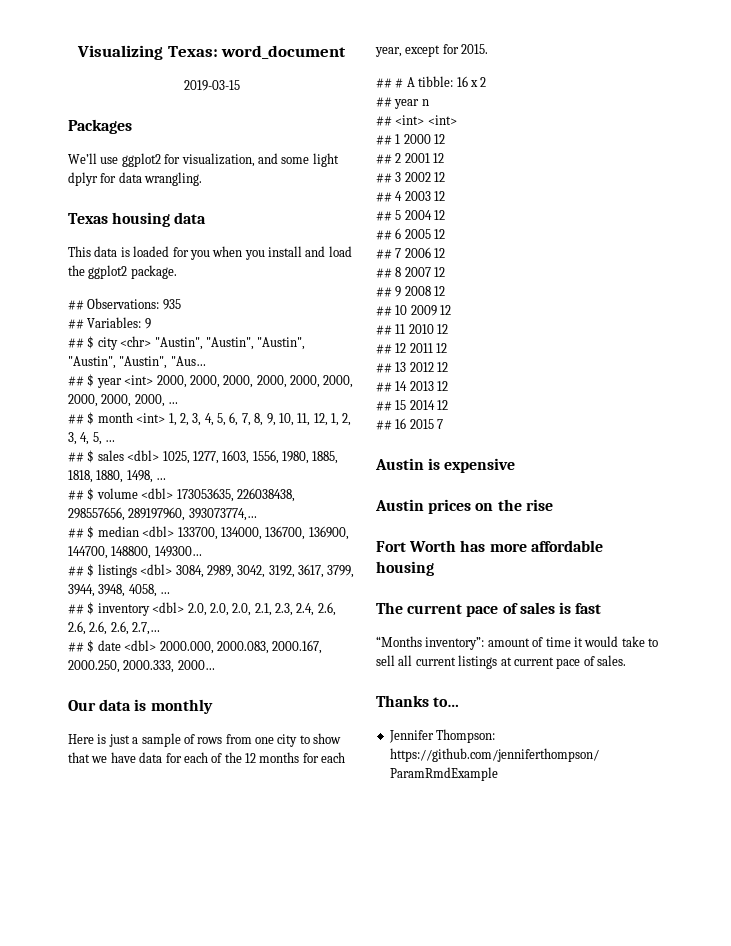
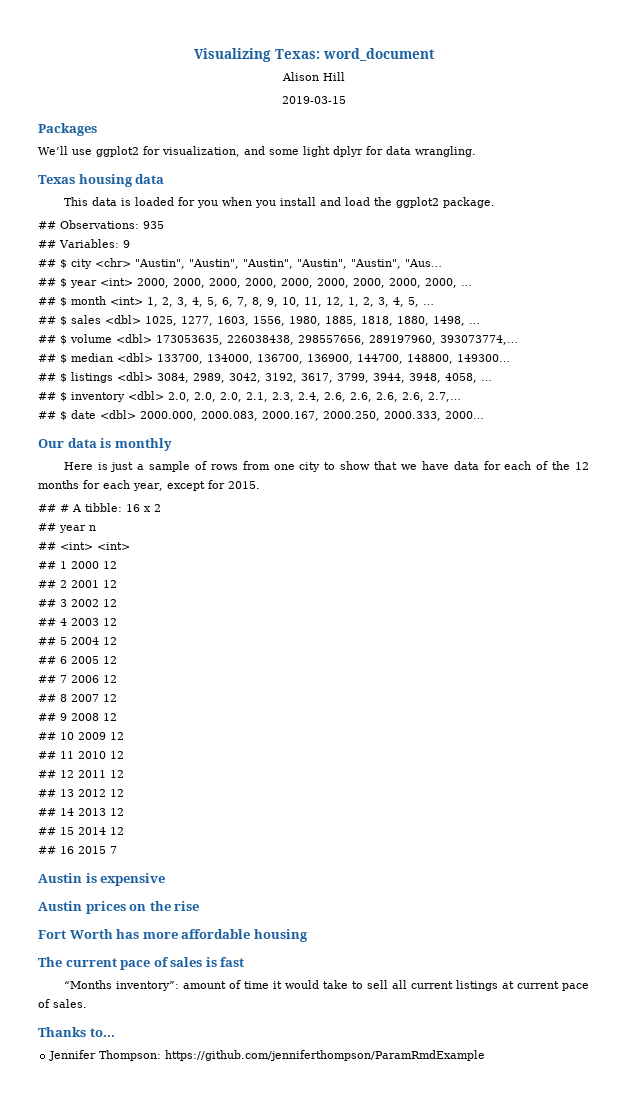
(347, 52) none -> [281,72,345,81] // Alison Hill

